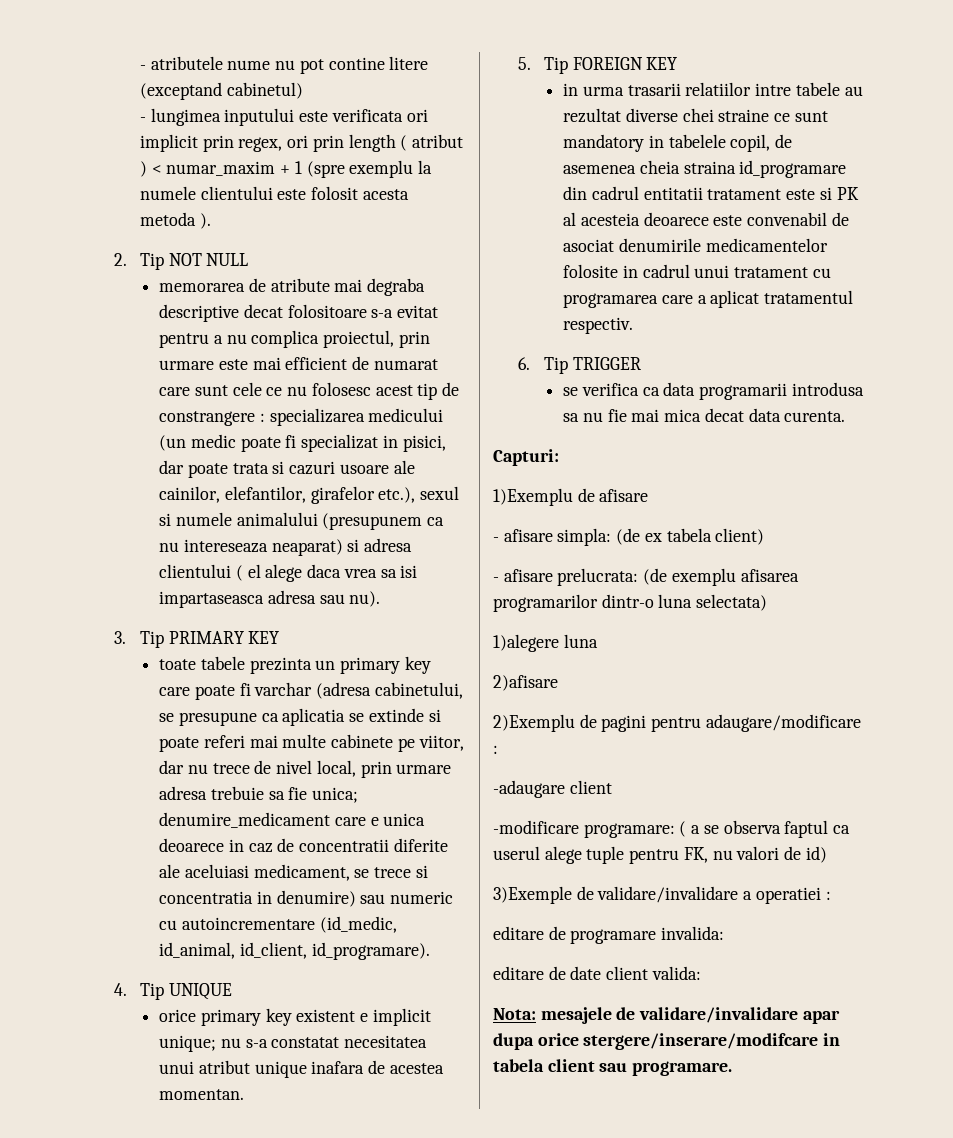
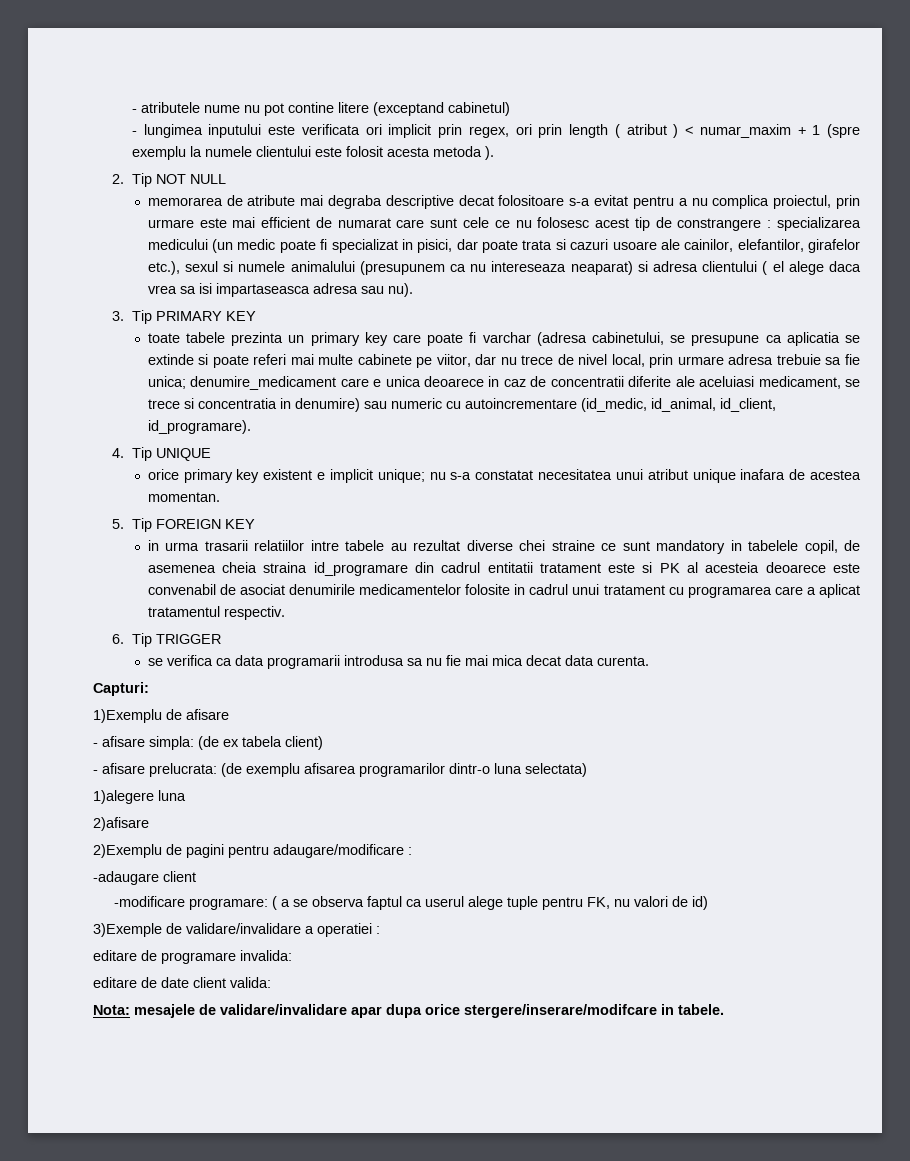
[493,1059,733,1076] tabela client sau programare. -> [678,1004,724,1015] tabele.

